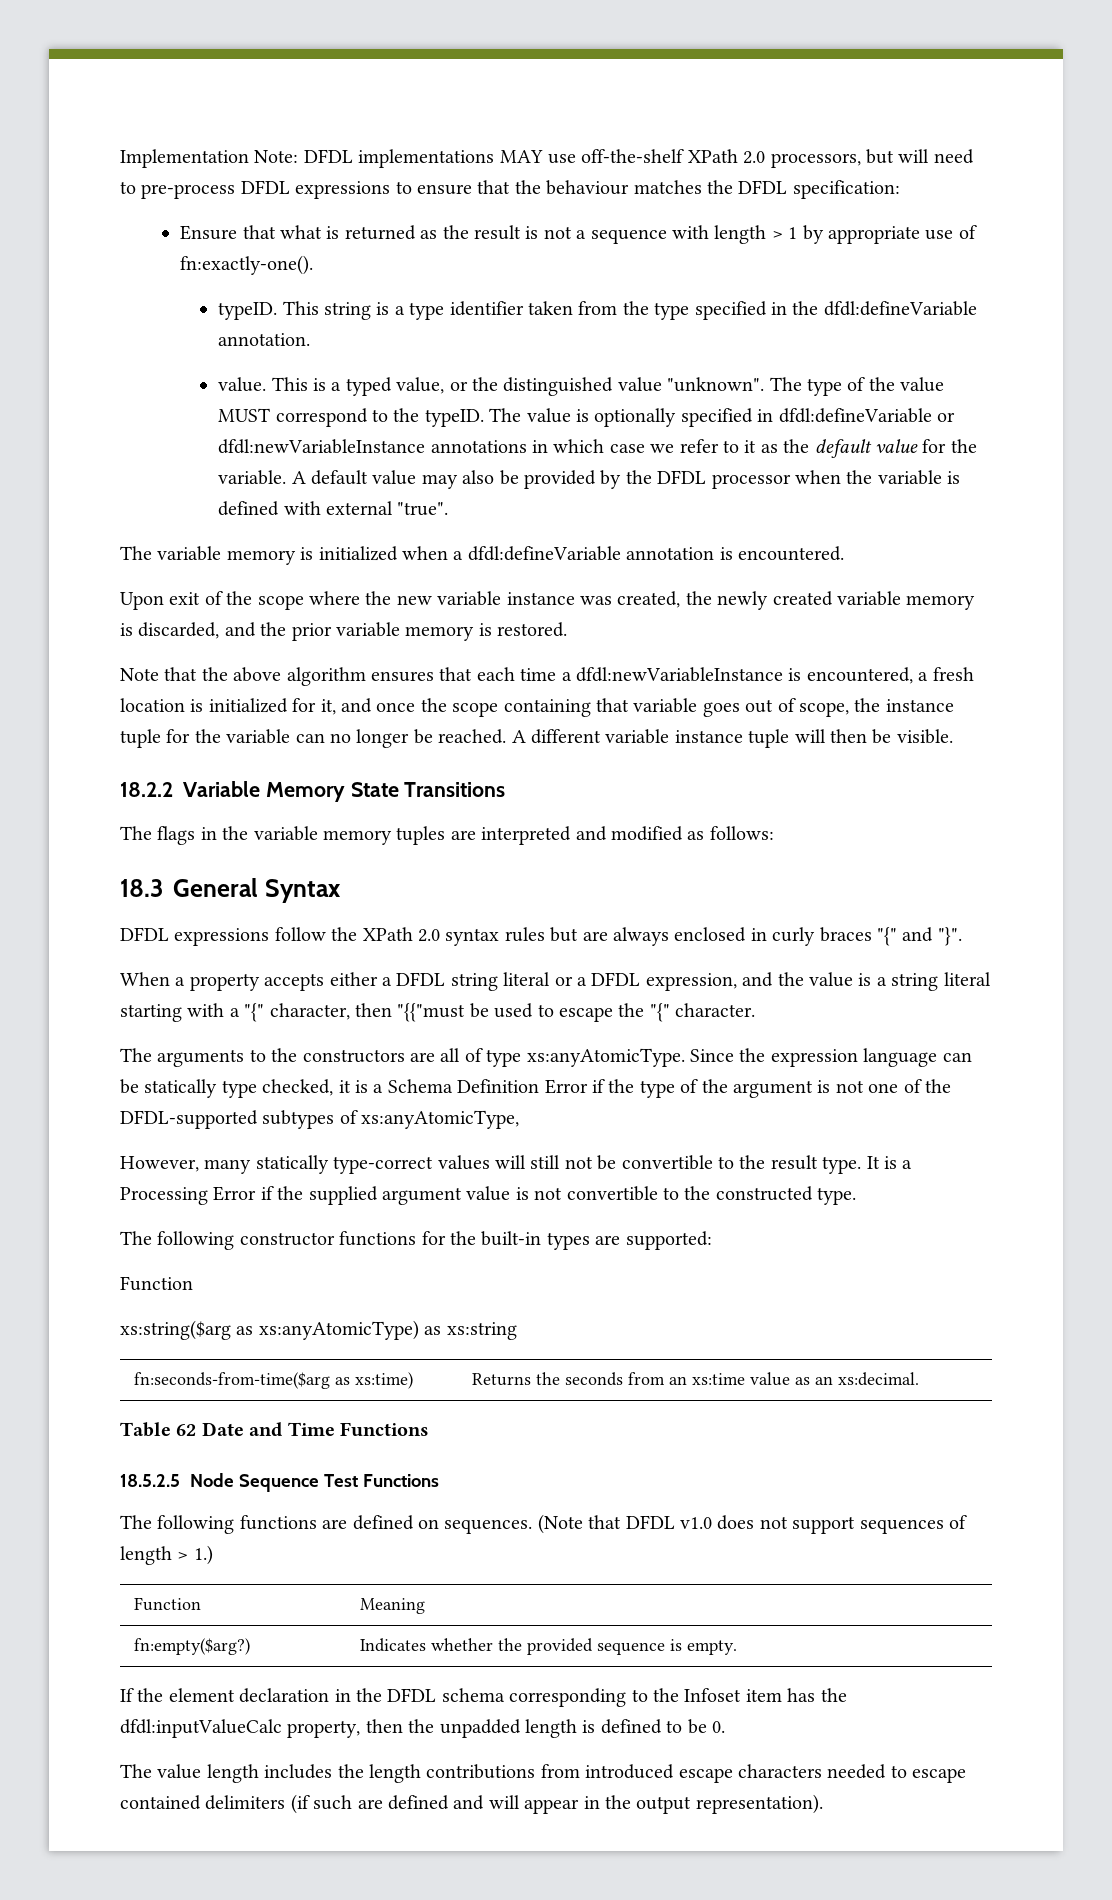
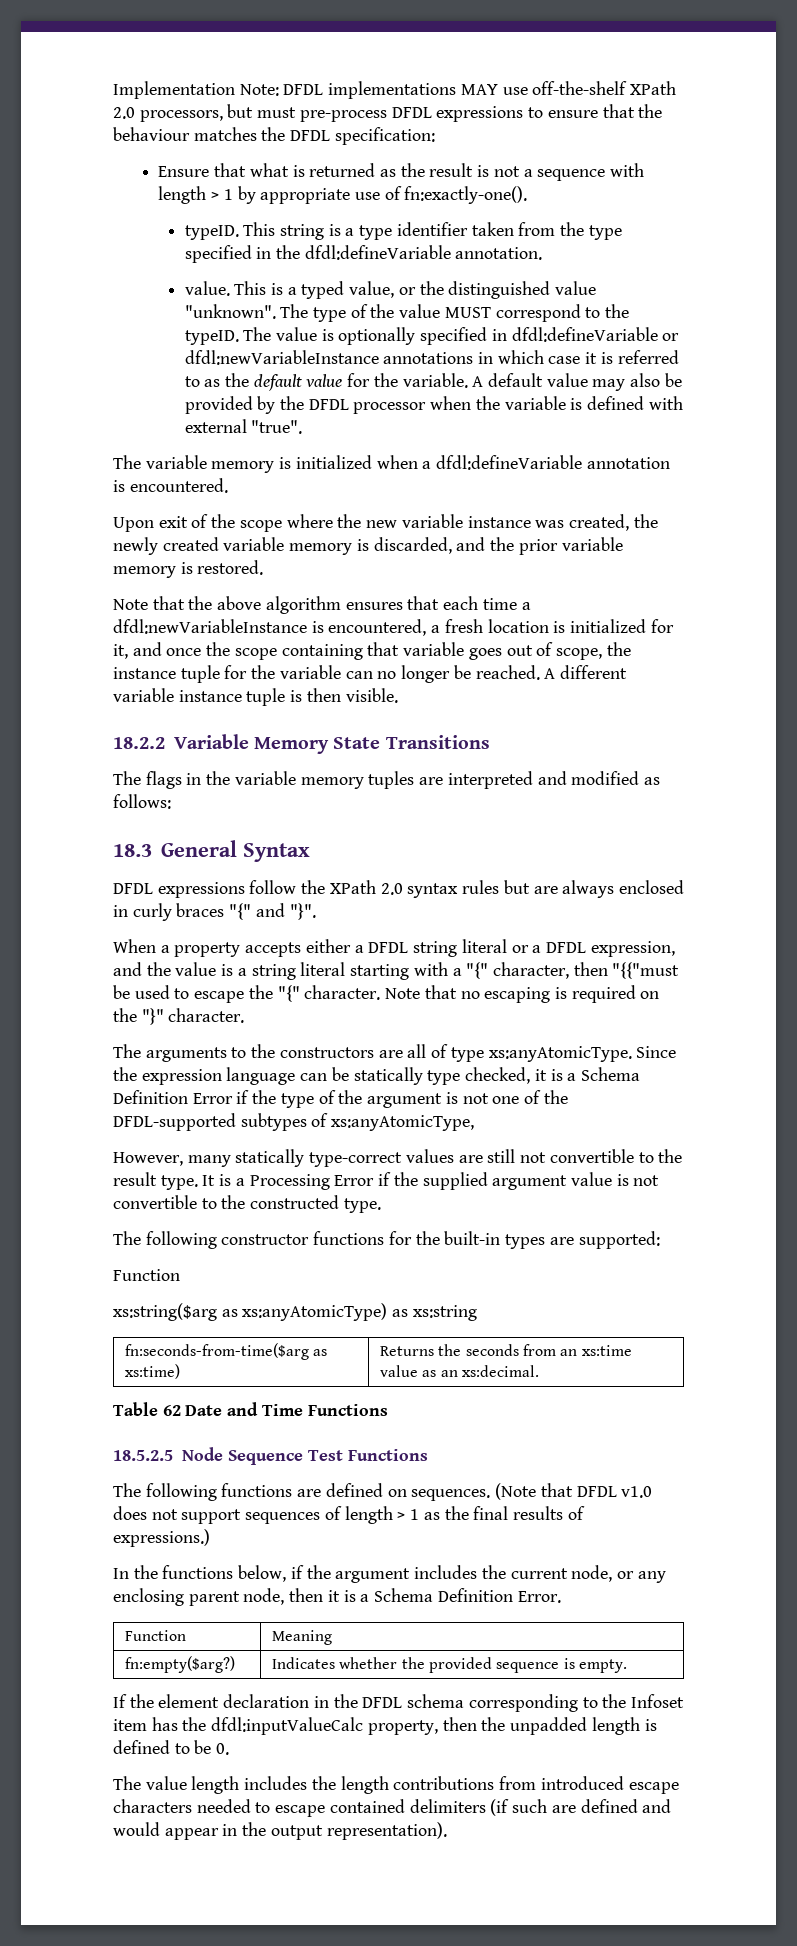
[898,149,974,164] [120,181,136,194] will need to -> [257,107,297,118] must
[650,439,757,453] we refer to it -> [585,350,679,364] [184,376,200,387] it is referred to
[794,729,892,744] will then be -> [290,688,341,702] is then
(756, 1010) none -> [385,985,660,1003] [113,1008,245,1025] Note that no escaping is required on the "}" character.
[495,1155,526,1169] will -> [458,1155,483,1163] are
[597,1155,617,1170] be -> (547, 1157) none
[193,1545,213,1565] 1.) -> [410,1506,585,1520] [113,1529,210,1547] [113,1565,666,1583] [113,1588,561,1606] 1 as the final results of expressions.) // In the functions below, if the argument includes the current node, or any enclosing parent node, then it is a Schema Definition Error.
[488,1795,520,1809] will -> [113,1822,160,1836] would

